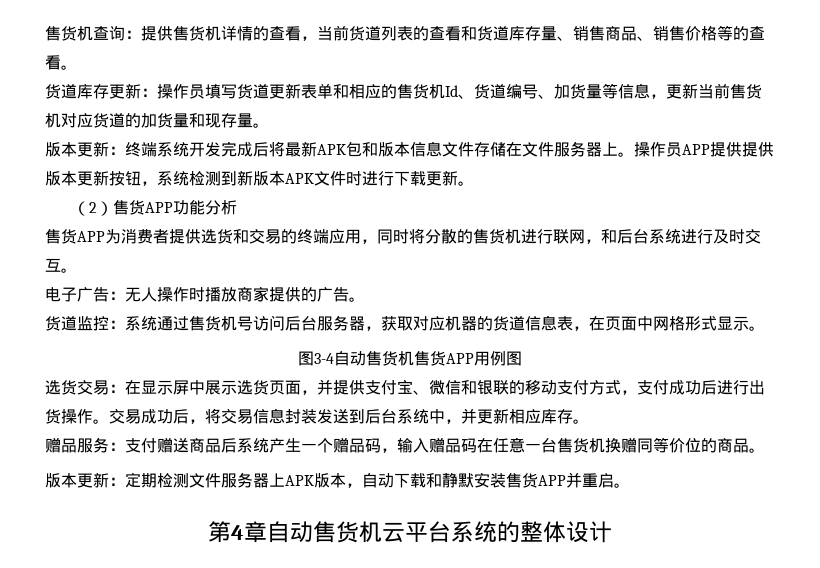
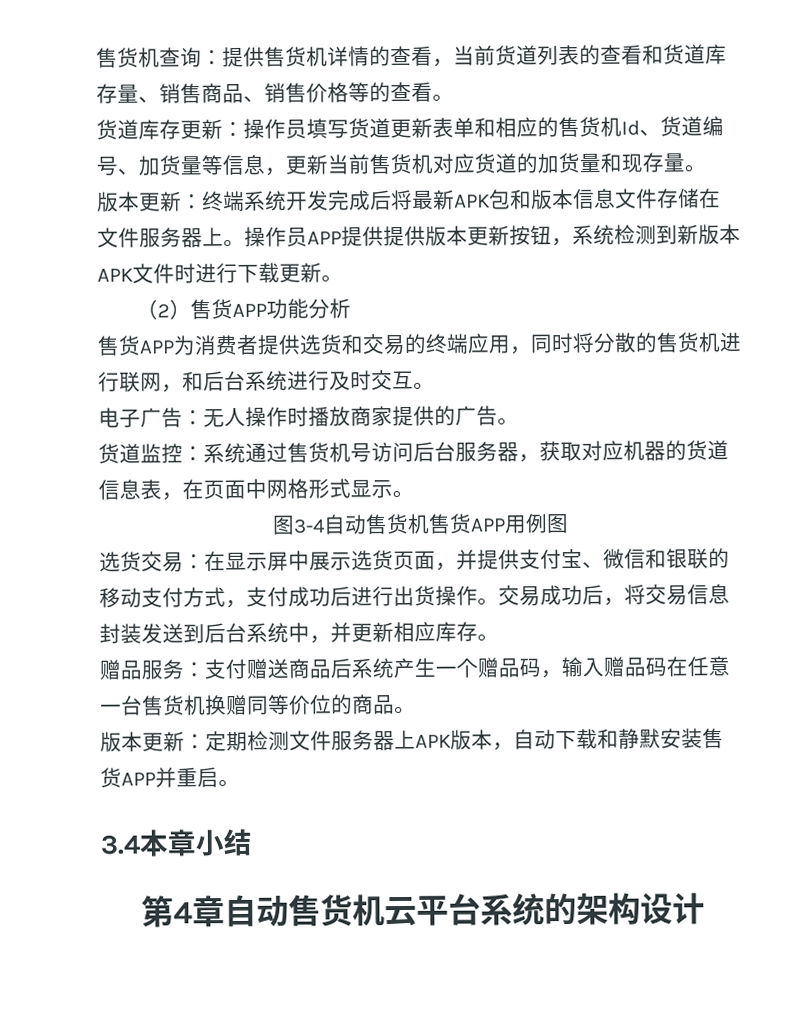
(630, 485) none -> [100,828,253,857] // 3.4本章小结
[520,521,566,543] 整体 -> [576,892,641,925] 架构

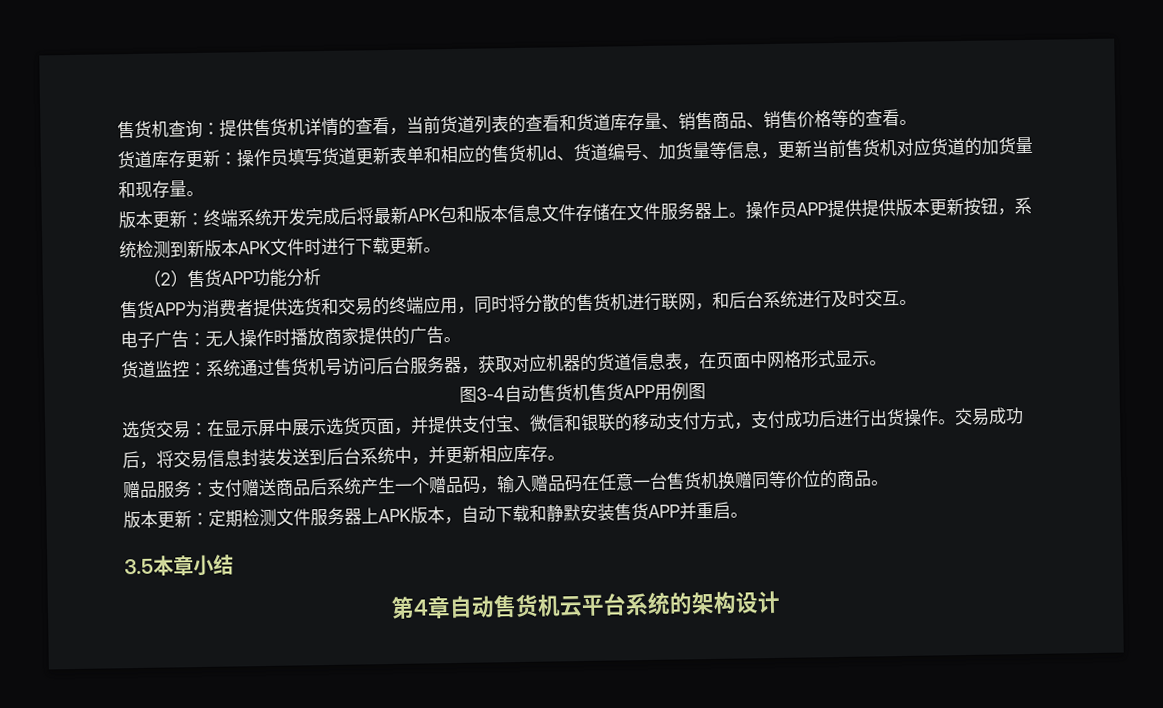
[100,834,140,855] 3.4 -> [124,558,154,575] 3.5

